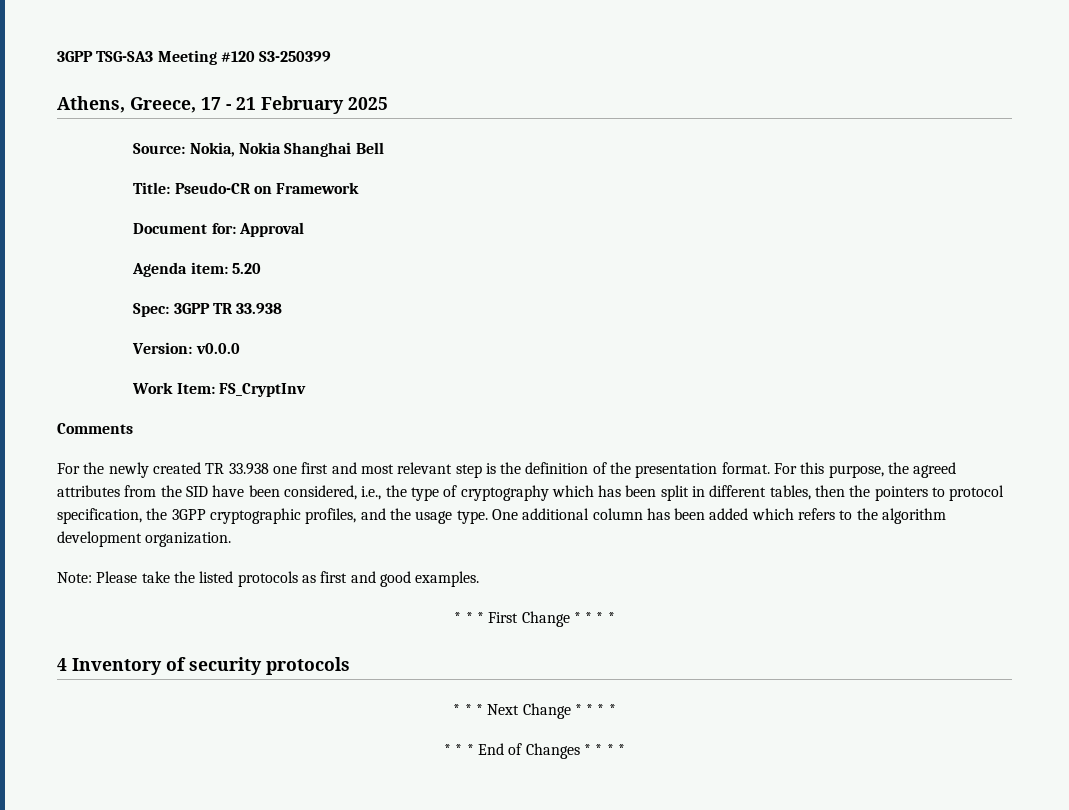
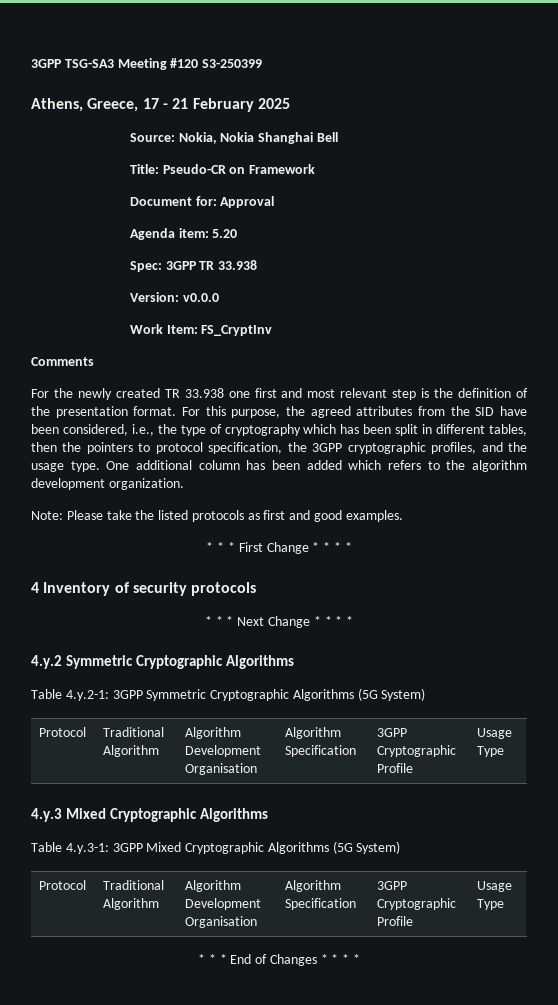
(616, 709) none -> [31,655,294,669] [31,688,426,701] [39,727,87,737] [103,727,165,737] [103,745,160,757] [185,727,242,739] [185,745,262,757] [185,763,258,775] [285,727,342,739] [285,745,357,757] [377,728,408,737] [377,745,457,757] [377,763,414,773] [477,728,513,739] [477,746,505,757] [31,808,268,822] [31,841,401,854] [39,880,87,890] [103,880,165,890] [103,898,160,910] [185,880,242,892] [185,898,262,910] [185,916,258,928] [285,880,342,892] [285,898,357,910] [377,881,408,890] [377,898,457,910] [377,916,414,926] [477,881,513,892] [477,899,505,910] // 4.y.2 Symmetric Cryptographic Algorithms // Table 4.y.2-1: 3GPP Symmetric Cryptographic Algorithms (5G System) // Protocol | Traditional Algorithm | Algorithm Development Organisation | Algorithm Specification | 3GPP Cryptographic Profile | Usage Type // 4.y.3 Mixed Cryptographic Algorithms // Table 4.y.3-1: 3GPP Mixed Cryptographic Algorithms (5G System) // Protocol | Traditional Algorithm | Algorithm Development Organisation | Algorithm Specification | 3GPP Cryptographic Profile | Usage Type

